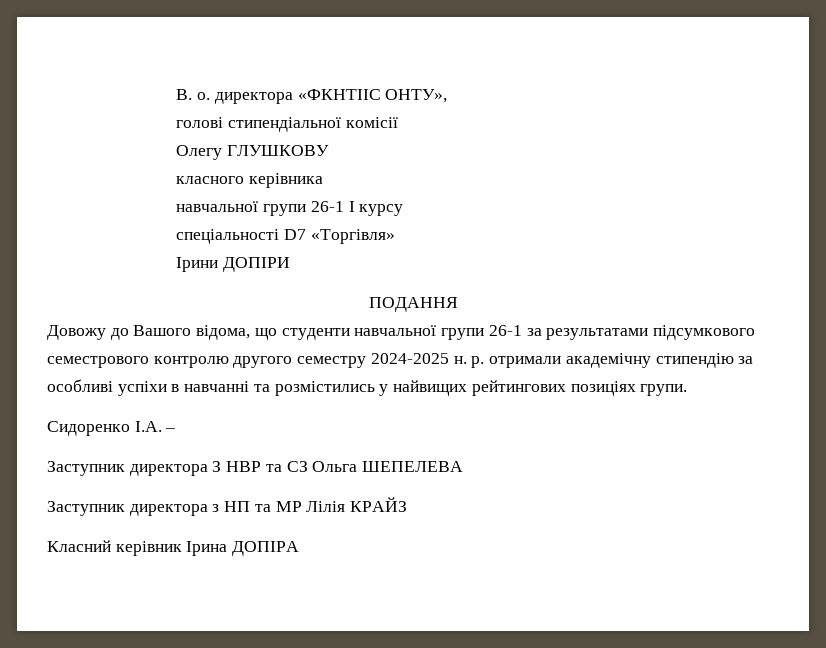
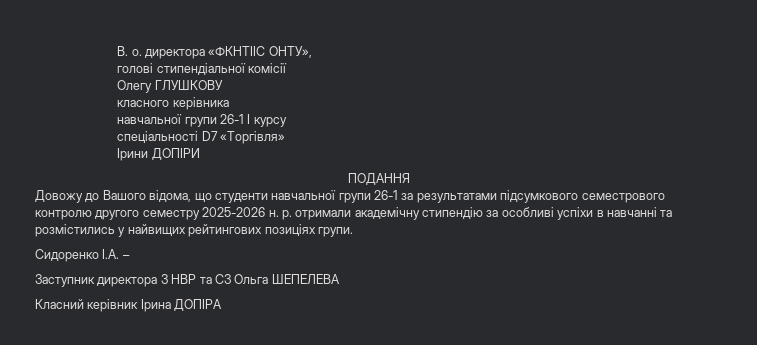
[370,353,449,364] 2024-2025 -> [202,207,266,217] 2025-2026
[47,497,408,516] // Заступник директора з НП та МР Лілія КРАЙЗ -> (340, 279) none

